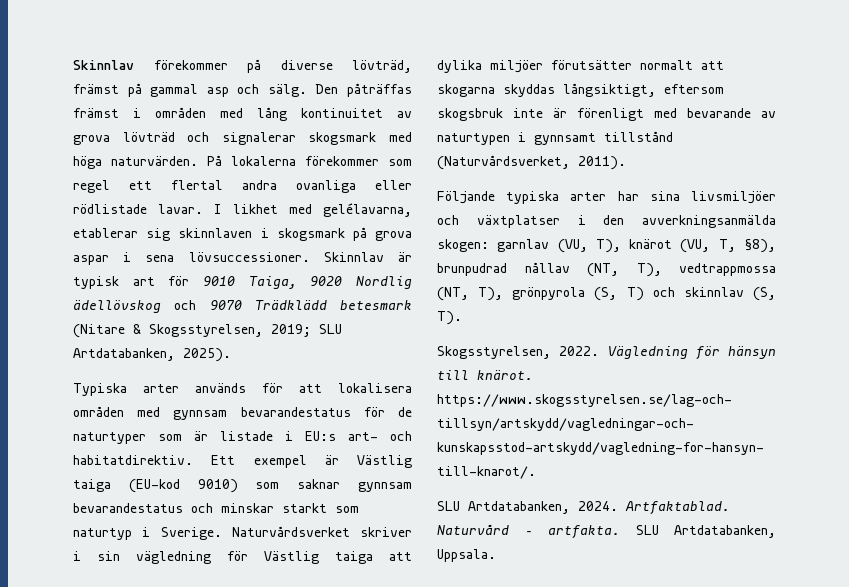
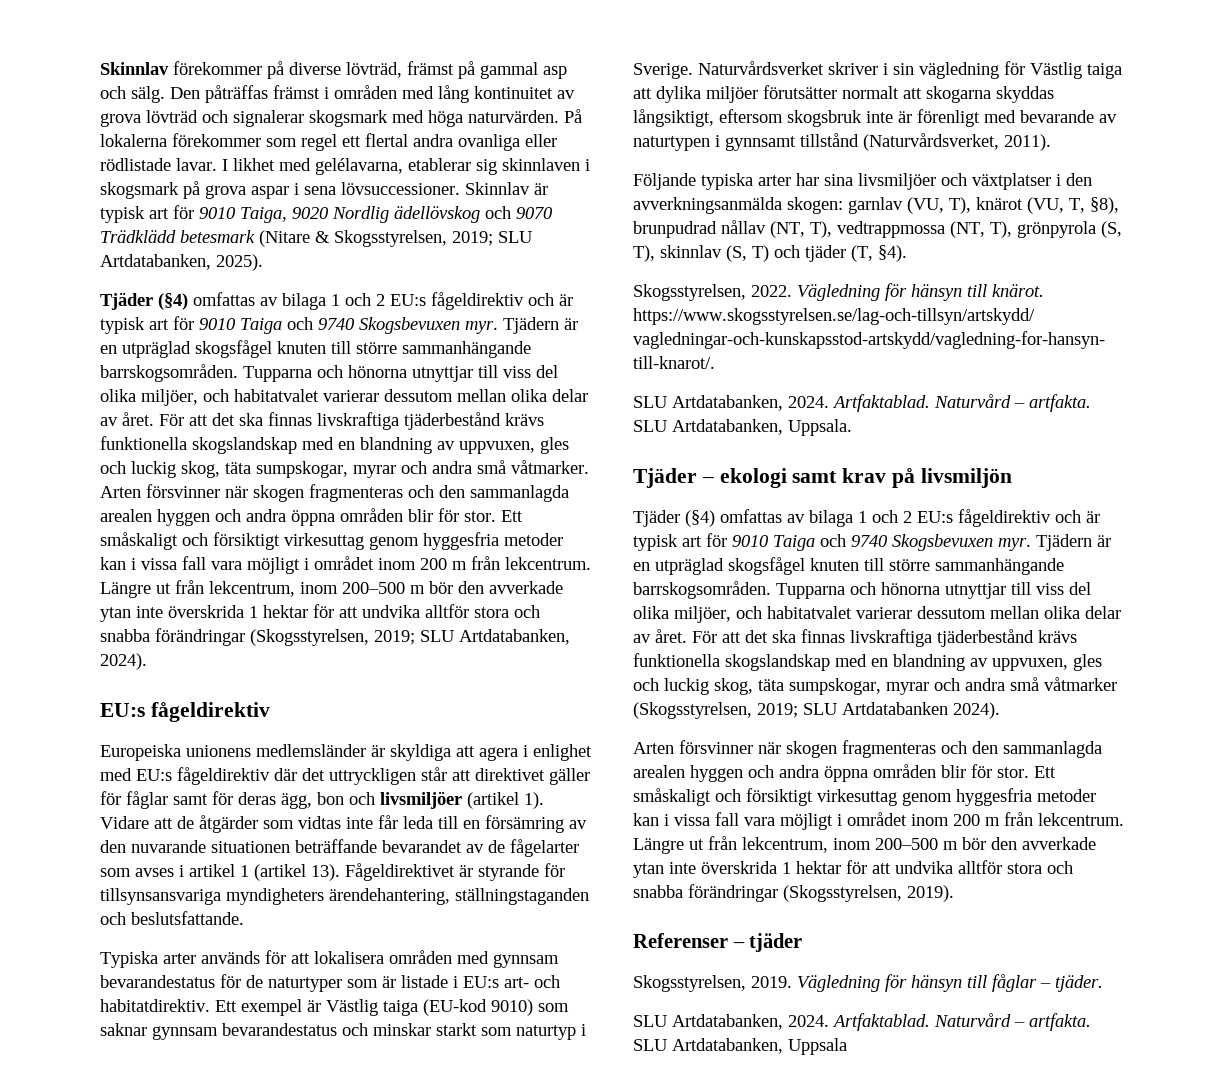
(231, 355) none -> [100,292,573,310] [100,316,578,334] [100,340,531,358] [100,364,558,382] [100,389,588,406] [100,412,544,430] [100,436,569,454] [100,460,589,478] [100,484,569,502] [100,508,523,526] [100,532,563,550] [100,556,591,574] [100,580,563,598] [100,604,540,622] [100,628,570,646] [100,653,147,670] [100,702,270,722] [100,744,592,761] [100,767,590,785] [100,791,544,809] [100,815,587,833] [100,839,579,857] [100,863,565,881] [100,888,589,905] [100,911,244,925] // Tjäder (§4) omfattas av bilaga 1 och 2 EU:s fågeldirektiv och är typisk art för 9010 Taiga och 9740 Skogsbevuxen myr. Tjädern är en utpräglad skogsfågel knuten till större sammanhängande barrskogsområden. Tupparna och hönorna utnyttjar till viss del olika miljöer, och habitatvalet varierar dessutom mellan olika delar av året. För att det ska finnas livskraftiga tjäderbestånd krävs funktionella skogslandskap med en blandning av uppvuxen, gles och luckig skog, täta sumpskogar, myrar och andra små våtmarker. Arten försvinner när skogen fragmenteras och den sammanlagda arealen hyggen och andra öppna områden blir för stor. Ett småskaligt och försiktigt virkesuttag genom hyggesfria metoder kan i vissa fall vara möjligt i området inom 200 m från lekcentrum. Längre ut från lekcentrum, inom 200–500 m bör den avverkade ytan inte överskrida 1 hektar för att undvika alltför stora och snabba förändringar (Skogsstyrelsen, 2019; SLU Artdatabanken, 2024). // EU:s fågeldirektiv // Europeiska unionens medlemsländer är skyldiga att agera i enlighet med EU:s fågeldirektiv där det uttryckligen står att direktivet gäller för fåglar samt för deras ägg, bon och livsmiljöer (artikel 1). Vidare att de åtgärder som vidtas inte får leda till en försämring av den nuvarande situationen beträffande bevarandet av de fågelarter som avses i artikel 1 (artikel 13). Fågeldirektivet är styrande för tillsynsansvariga myndigheters ärendehantering, ställningstaganden och beslutsfattande.
[626,287,776,301] [437,311,462,325] T) och skinnlav (S, T). -> [633,245,907,262] T), skinnlav (S, T) och tjäder (T, §4).
(496, 555) none -> [633,468,1012,488] [633,509,1100,527] [633,533,1111,551] [633,557,1064,575] [633,581,1091,599] [633,606,1121,623] [633,629,1077,647] [633,653,1102,671] [633,677,1117,695] [633,702,1000,719] [633,740,1102,758] [633,764,1056,782] [633,788,1096,806] [633,812,1124,830] [633,836,1096,854] [633,860,1073,878] [633,884,954,902] [633,933,803,952] [633,974,1103,992] [633,1013,1091,1031] [633,1038,847,1055] // Tjäder – ekologi samt krav på livsmiljön // Tjäder (§4) omfattas av bilaga 1 och 2 EU:s fågeldirektiv och är typisk art för 9010 Taiga och 9740 Skogsbevuxen myr. Tjädern är en utpräglad skogsfågel knuten till större sammanhängande barrskogsområden. Tupparna och hönorna utnyttjar till viss del olika miljöer, och habitatvalet varierar dessutom mellan olika delar av året. För att det ska finnas livskraftiga tjäderbestånd krävs funktionella skogslandskap med en blandning av uppvuxen, gles och luckig skog, täta sumpskogar, myrar och andra små våtmarker (Skogsstyrelsen, 2019; SLU Artdatabanken 2024). // Arten försvinner när skogen fragmenteras och den sammanlagda arealen hyggen och andra öppna områden blir för stor. Ett småskaligt och försiktigt virkesuttag genom hyggesfria metoder kan i vissa fall vara möjligt i området inom 200 m från lekcentrum. Längre ut från lekcentrum, inom 200–500 m bör den avverkade ytan inte överskrida 1 hektar för att undvika alltför stora och snabba förändringar (Skogsstyrelsen, 2019). // Referenser – tjäder // Skogsstyrelsen, 2019. Vägledning för hänsyn till fåglar – tjäder. // SLU Artdatabanken, 2024. Artfaktablad. Naturvård – artfakta. SLU Artdatabanken, Uppsala

